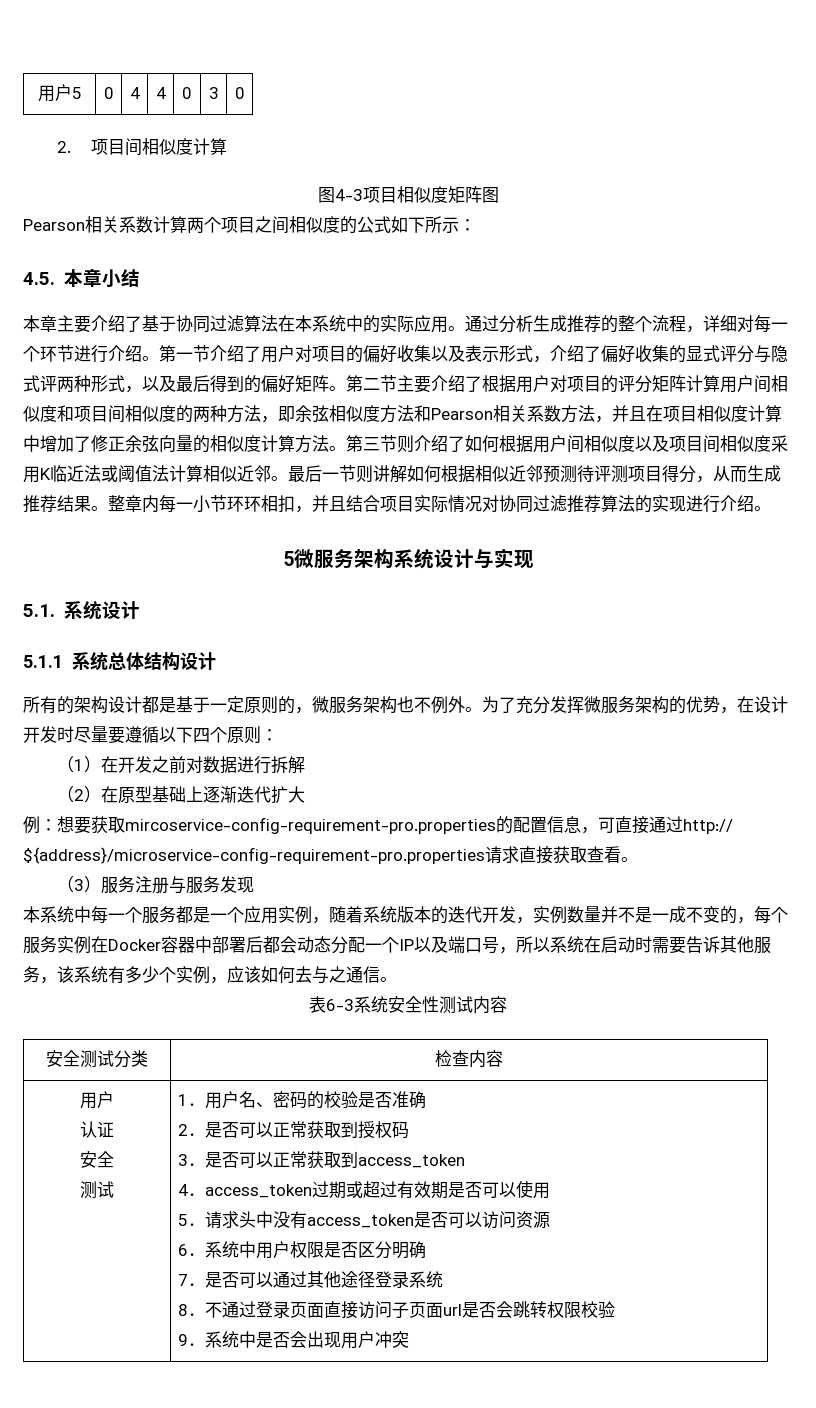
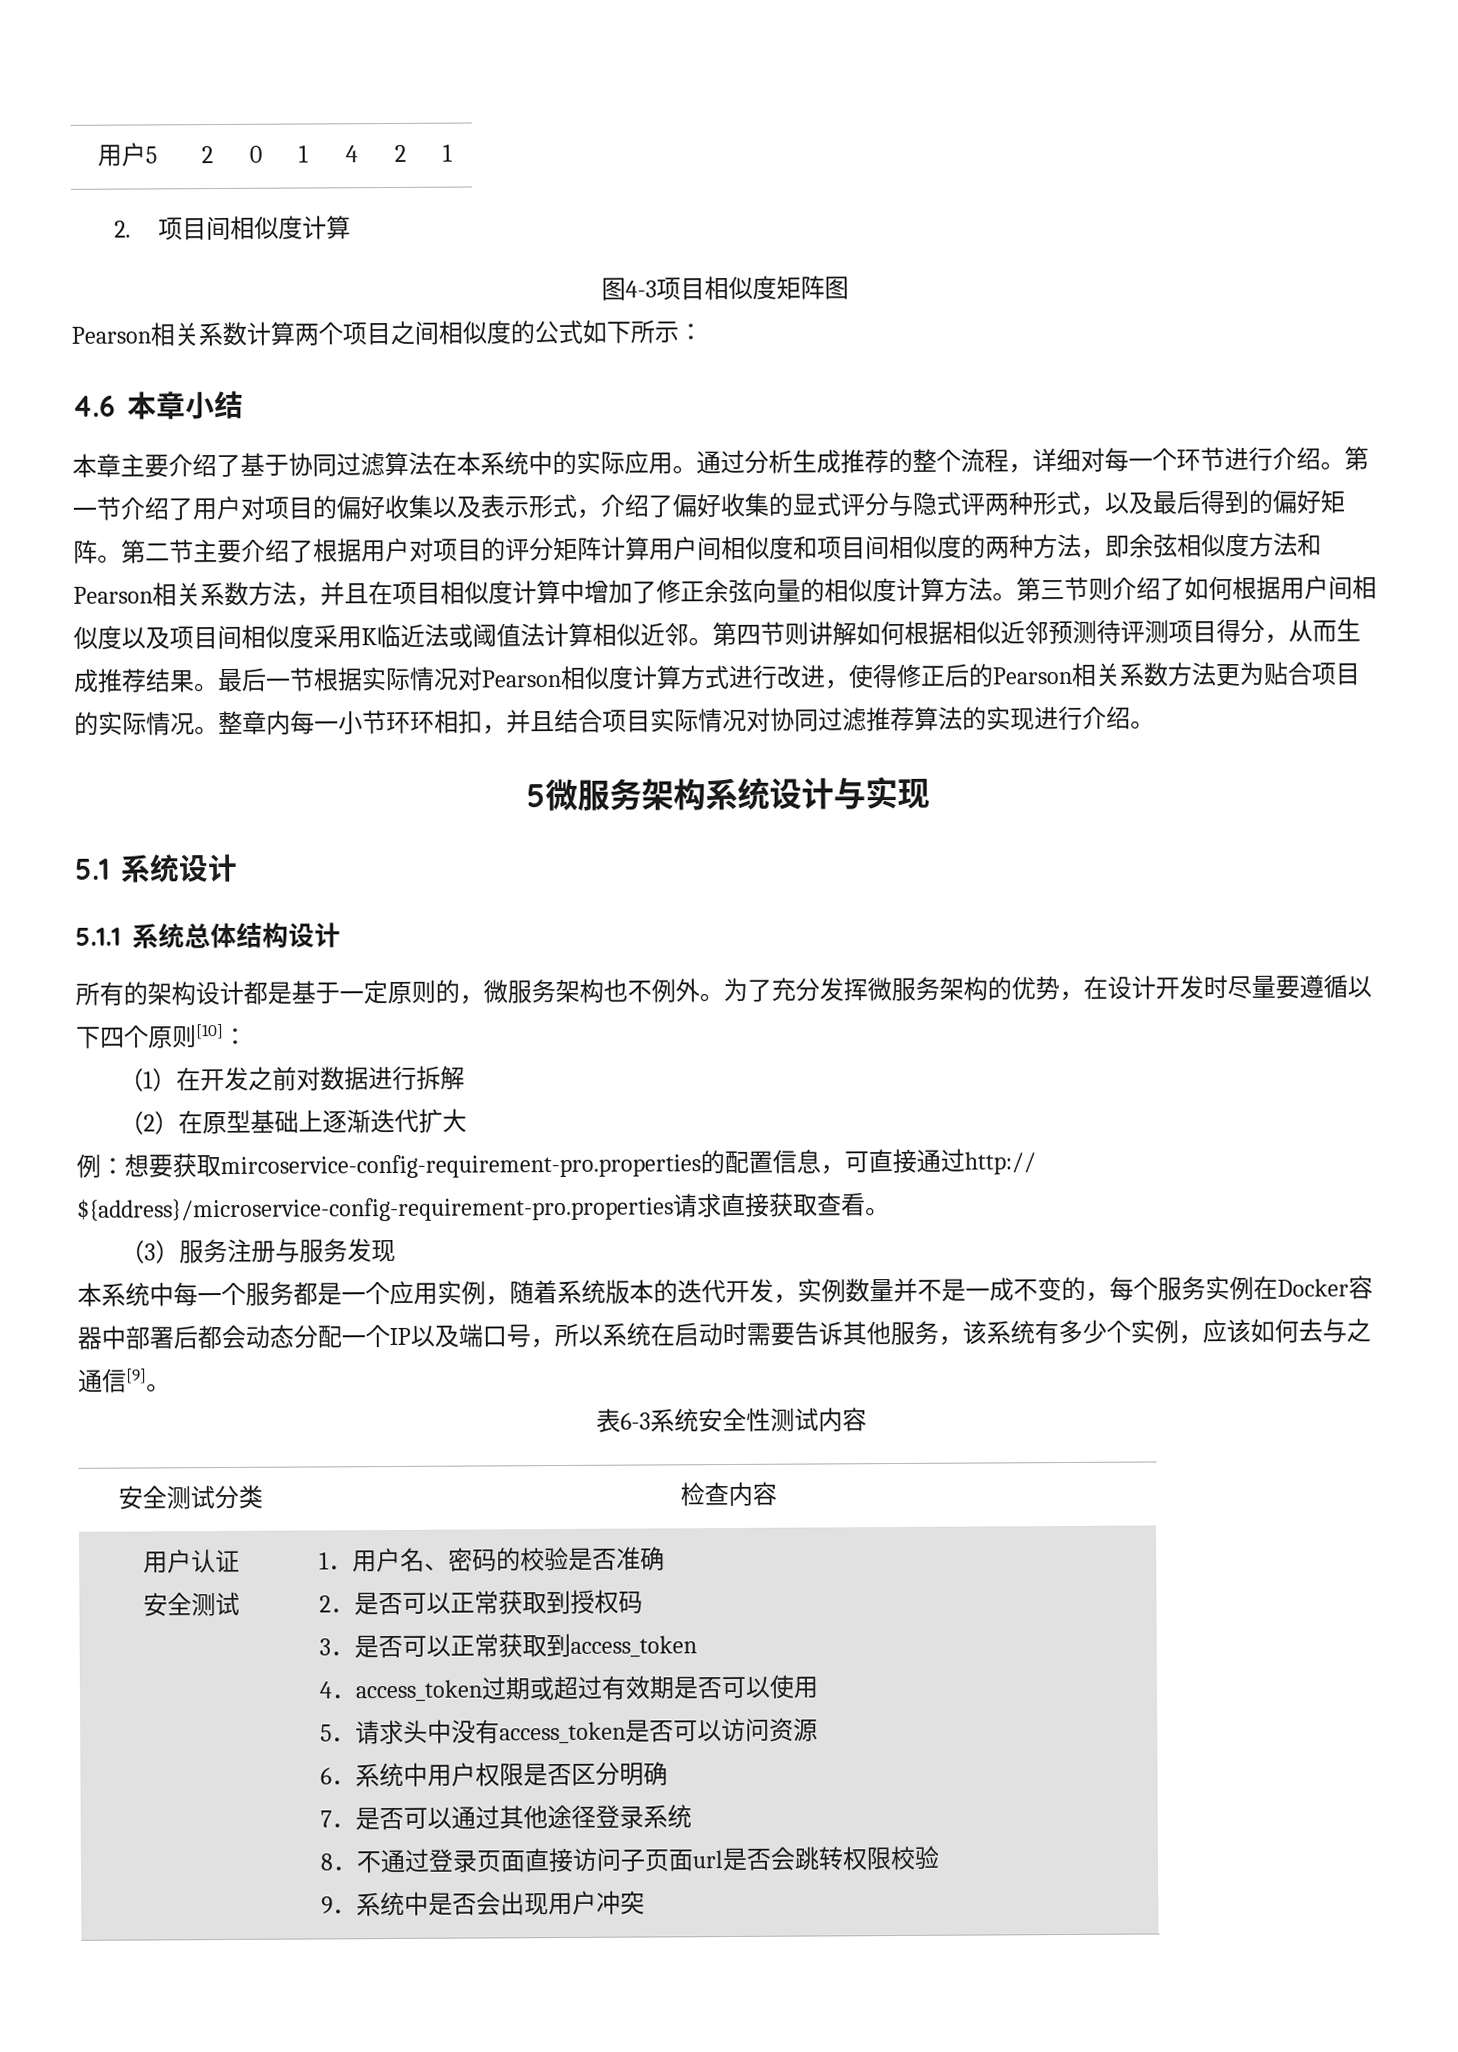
[103,87,114,99] [129,87,140,99] [155,87,166,99] [182,87,192,99] [208,87,219,99] [234,87,245,99] | 0 | 4 | 4 | 0 | 3 | 0 -> [201,146,213,164] [248,145,262,163] [298,145,308,163] [345,145,358,163] [393,144,406,162] [442,144,452,162] | 2 | 0 | 1 | 4 | 2 | 1
[23,272,55,285] 4.5. -> [72,395,116,417] 4.6
[288,465,339,482] 最后一 -> [712,621,761,647] 第四
(108, 508) none -> [217,661,1360,693] [74,711,219,736] 最后一节根据实际情况对Pearson相似度计算方式进行改进，使得修正后的Pearson相关系数方法更为贴合项目的实际情况。
[23,604,55,617] 5.1. -> [74,858,110,880] 5.1
(261, 735) none -> [195,1024,224,1040] [10]
(380, 974) none -> [126,1368,147,1384] [9]
(114, 1099) // -> (192, 1561) none
(114, 1159) // -> (192, 1604) none

